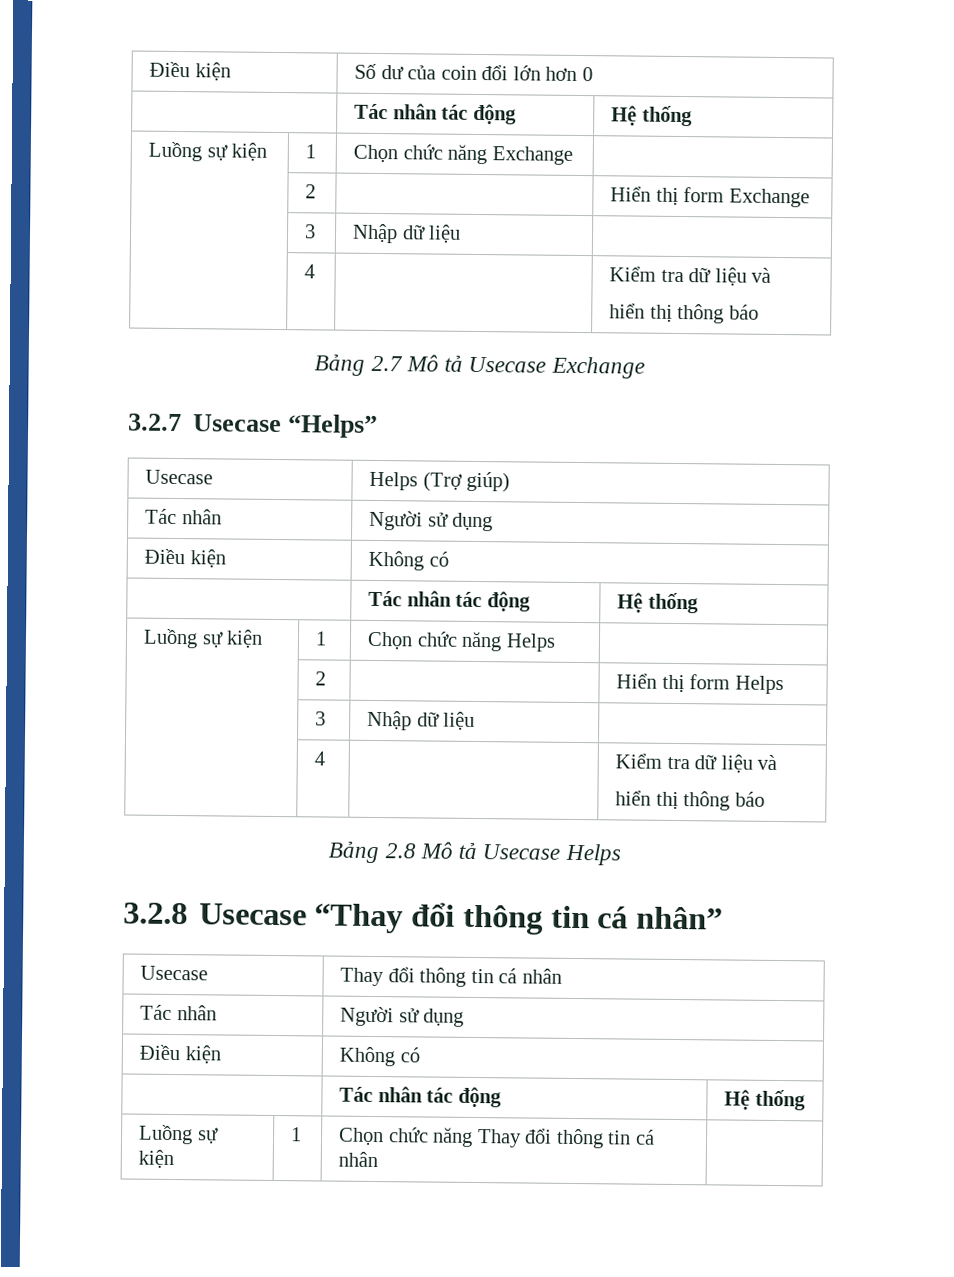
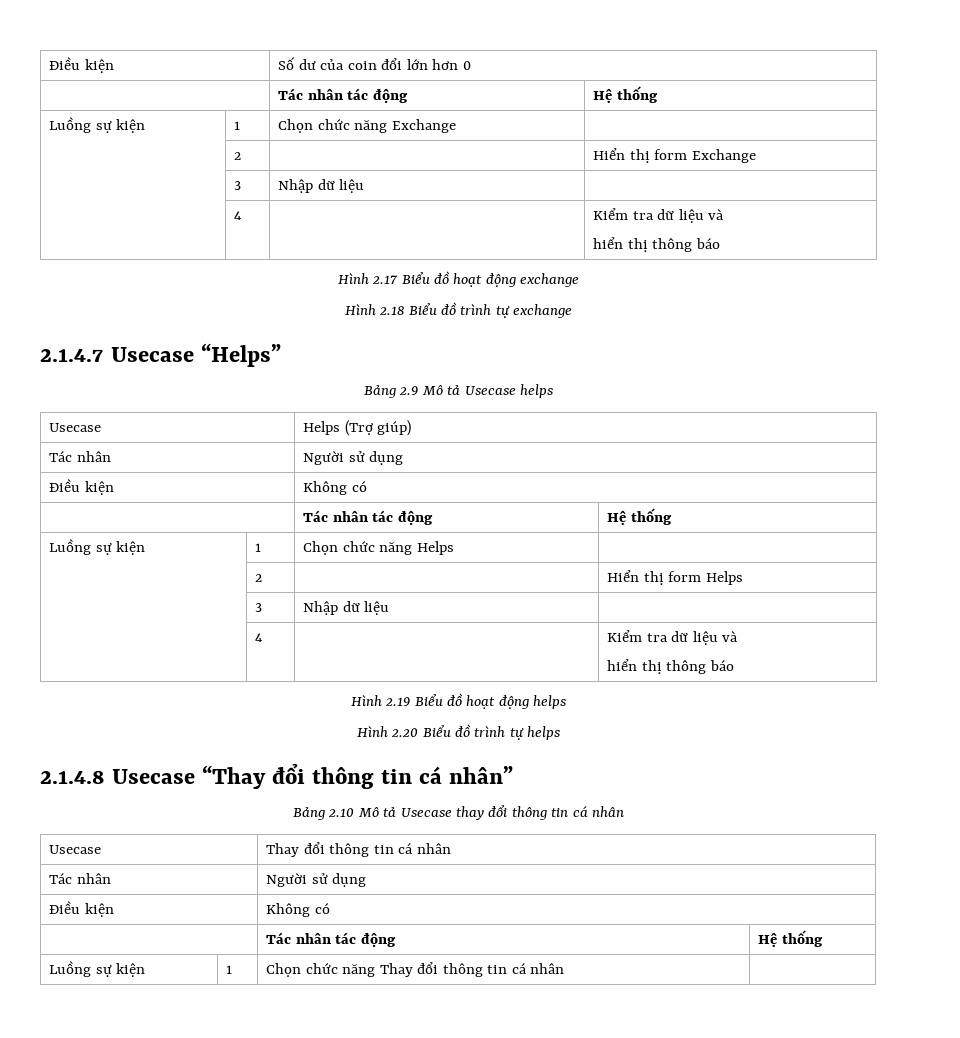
[314,354,645,379] [128,413,378,438] Bảng 2.7 Mô tả Usecase Exchange // 3.2.7 Usecase “Helps” -> [337,271,580,287] [344,302,573,318] [40,343,282,367] [363,384,554,398] Hình 2.17 Biểu đồ hoạt động exchange // Hình 2.18 Biểu đồ trình tự exchange // 2.1.4.7 Usecase “Helps” // Bảng 2.9 Mô tả Usecase helps
[328,841,621,866] [123,902,188,925] Bảng 2.8 Mô tả Usecase Helps // 3.2.8 -> [350,693,567,709] [356,724,561,740] [40,770,104,784] Hình 2.19 Biểu đồ hoạt động helps // Hình 2.20 Biểu đồ trình tự helps // 2.1.4.8
(724, 918) none -> [292,805,625,820] // Bảng 2.10 Mô tả Usecase thay đổi thông tin cá nhân

